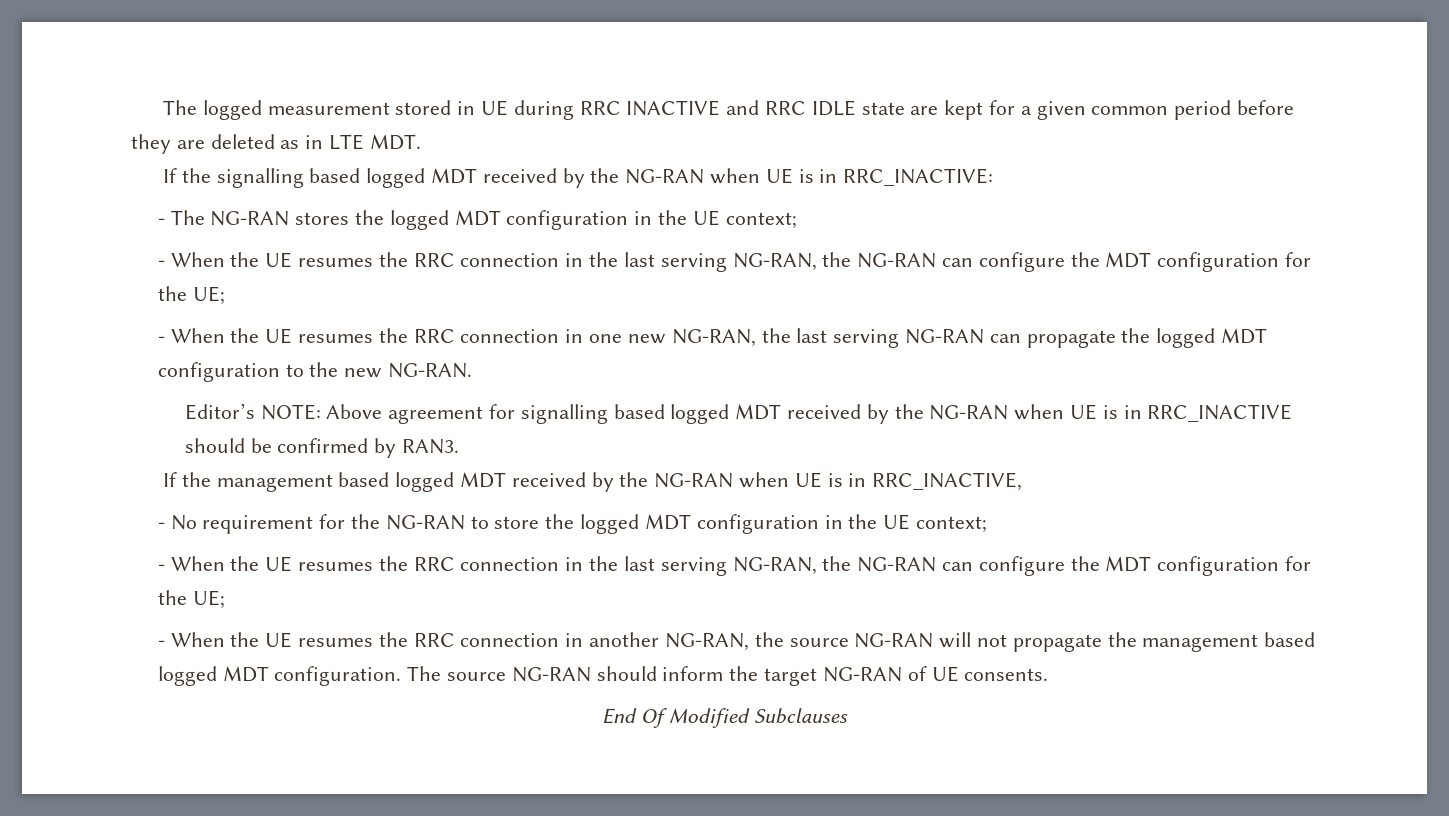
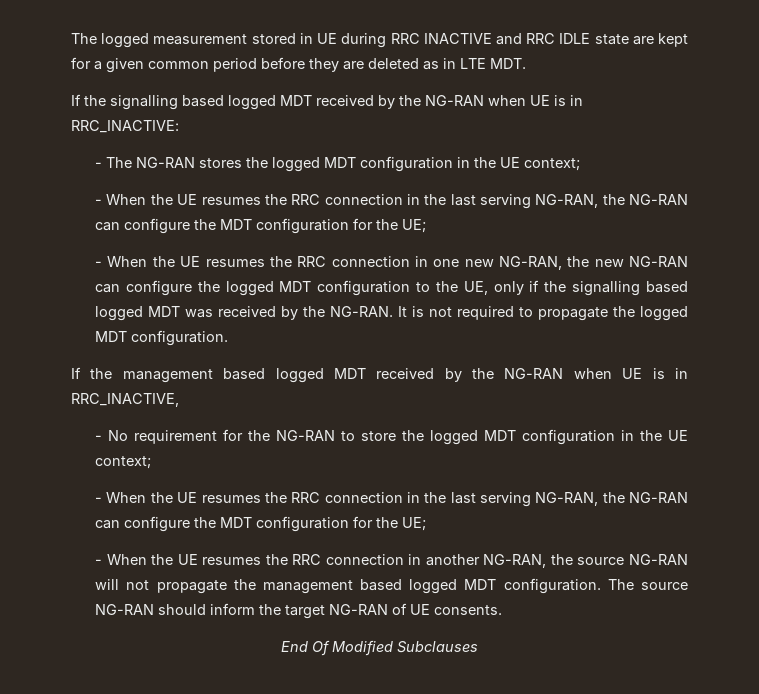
[796,328,1116,348] last serving NG-RAN can propagate -> [594,256,689,267] [95,280,192,296] new NG-RAN can configure
[344,363,473,378] [184,403,1293,424] [184,438,459,458] new NG-RAN. // Editor’s NOTE: Above agreement for signalling based logged MDT received by the NG-RAN when UE is in RRC_INACTIVE should be confirmed by RAN3. -> [463,280,689,296] [95,306,688,321] [95,330,229,346] UE, only if the signalling based logged MDT was received by the NG-RAN. It is not required to propagate the logged MDT configuration.

